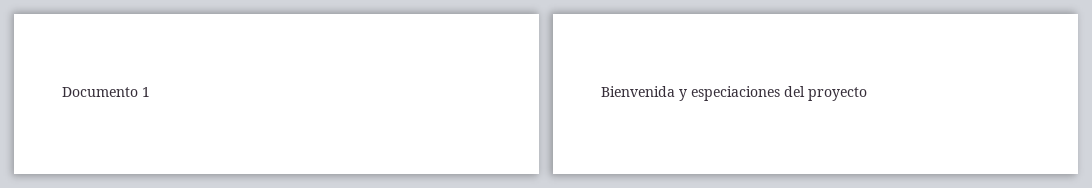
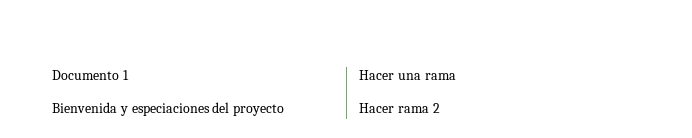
(867, 94) none -> [359,70,456,80] [359,103,440,113] // Hacer una rama // Hacer rama 2

